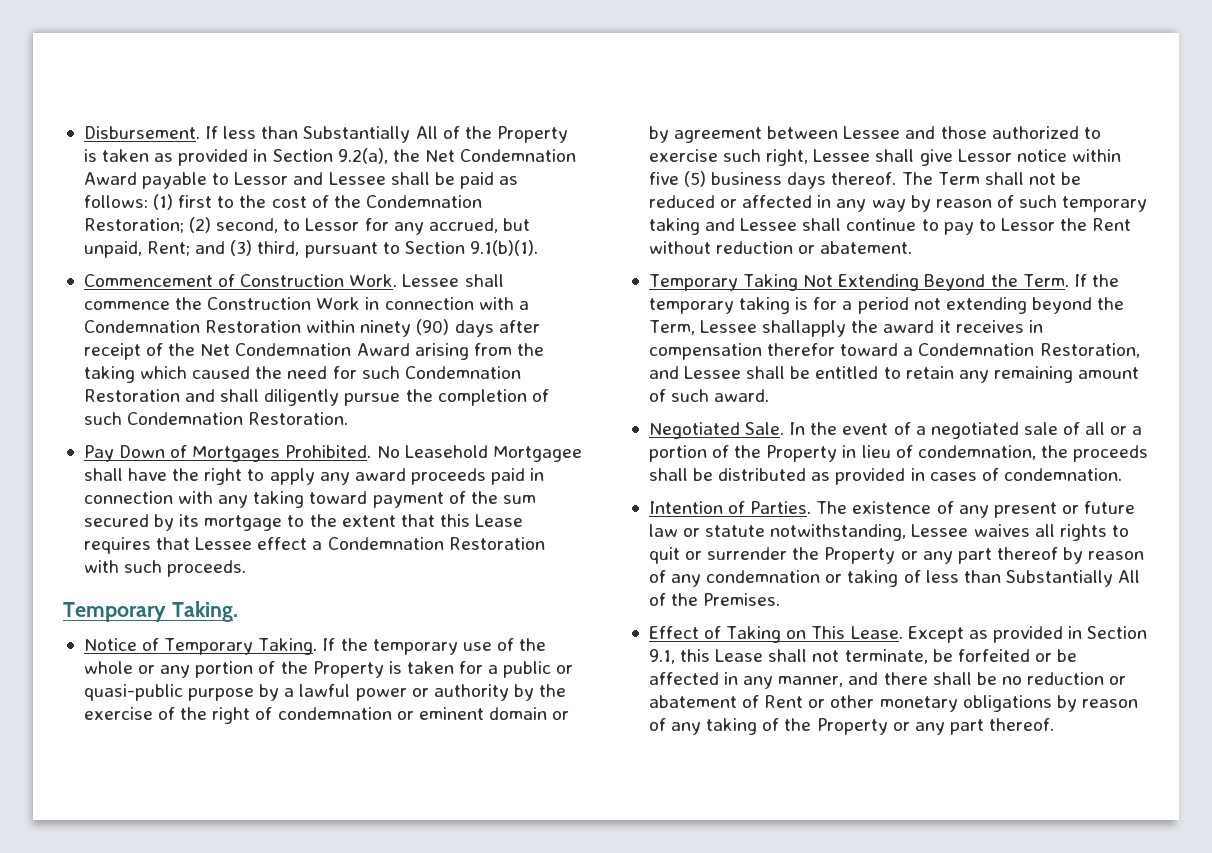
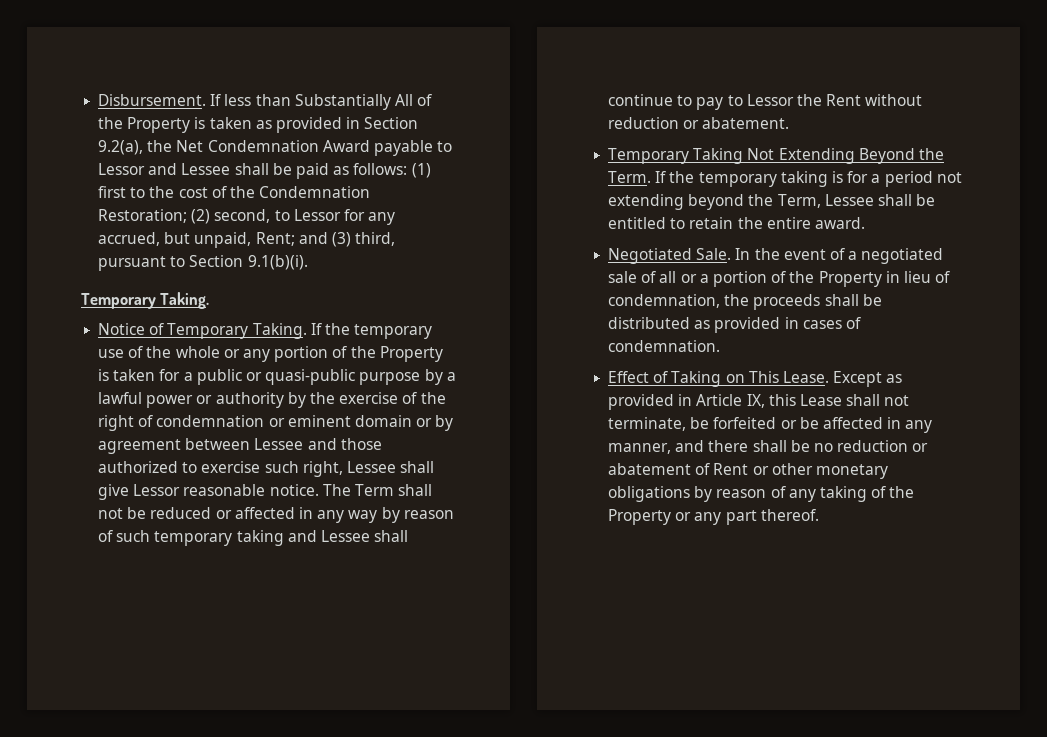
[469,240,538,256] [83,274,504,287] [83,297,529,310] [83,319,540,337] [83,343,544,360] [83,366,521,383] [83,389,549,406] [83,412,349,425] [83,445,582,462] [83,468,545,485] [83,491,536,508] [83,514,524,531] [83,537,545,554] [83,560,247,577] 9.1(b)(1). // Commencement of Construction Work. Lessee shall commence the Construction Work in connection with a Condemnation Restoration within ninety (90) days after receipt of the Net Condemnation Award arising from the taking which caused the need for such Condemnation Restoration and shall diligently pursue the completion of such Condemnation Restoration. // Pay Down of Mortgages Prohibited. No Leasehold Mortgagee shall have the right to apply any award proceeds paid in connection with any taking toward payment of the sum secured by its mortgage to the extent that this Lease requires that Lessee effect a Condemnation Restoration with such proceeds. -> [247,255,308,270] 9.1(b)(i).
[1016,149,1121,162] [648,171,897,189] notice within five (5) business days thereof. -> [183,484,319,496] reasonable notice.
[762,320,1043,337] [648,343,1140,360] [648,366,742,379] shallapply the award it receives in compensation therefor toward a Condemnation Restoration, and Lessee -> (874, 200) none
[958,366,1140,383] [648,389,710,402] any remaining amount of such -> [737,217,811,229] the entire
[648,501,1136,518] [648,524,1129,541] [648,547,1145,564] [648,570,1141,587] [648,593,781,606] // Intention of Parties. The existence of any present or future law or statute notwithstanding, Lessee waives all rights to quit or surrender the Property or any part thereof by reason of any condemnation or taking of less than Substantially All of the Premises. -> (721, 346) none
[1087,626,1148,639] [648,649,675,664] Section 9.1, -> [696,394,765,408] Article IX,

